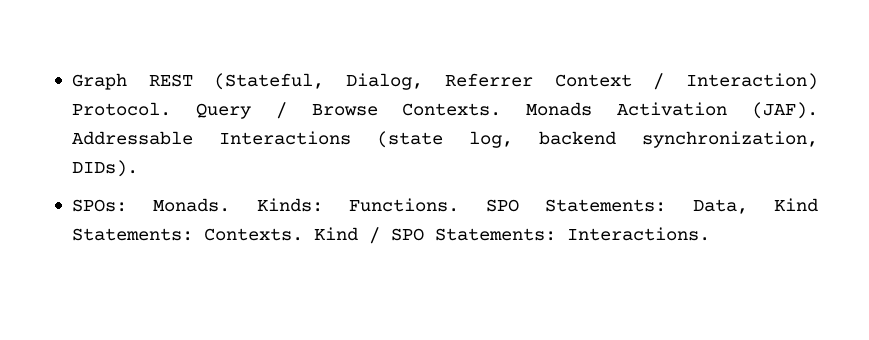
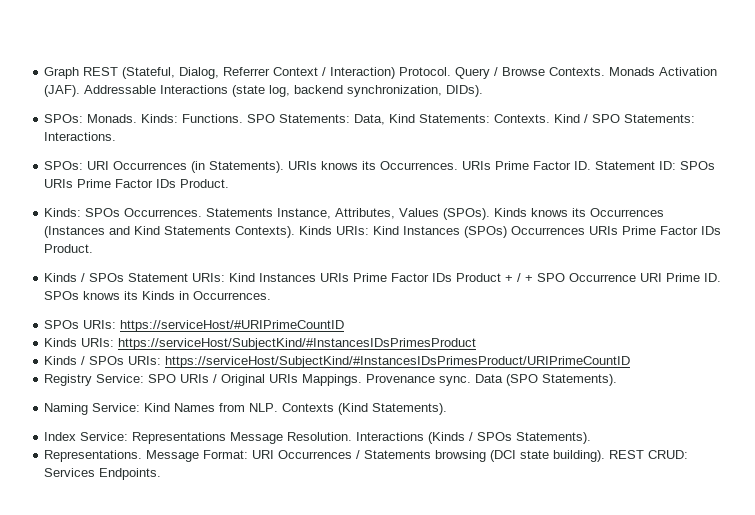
(710, 234) none -> [44,161,716,173] [44,179,230,188] [44,208,665,220] [44,226,722,238] [44,244,94,253] [44,273,722,282] [44,291,272,300] [44,320,345,332] [44,338,477,350] [44,356,631,368] [44,374,618,386] [44,403,448,415] [44,432,592,444] [44,450,689,462] [44,468,162,480] // SPOs: URI Occurrences (in Statements). URIs knows its Occurrences. URIs Prime Factor ID. Statement ID: SPOs URIs Prime Factor IDs Product. // Kinds: SPOs Occurrences. Statements Instance, Attributes, Values (SPOs). Kinds knows its Occurrences (Instances and Kind Statements Contexts). Kinds URIs: Kind Instances (SPOs) Occurrences URIs Prime Factor IDs Product. // Kinds / SPOs Statement URIs: Kind Instances URIs Prime Factor IDs Product + / + SPO Occurrence URI Prime ID. SPOs knows its Kinds in Occurrences. // SPOs URIs: https://serviceHost/#URIPrimeCountID // Kinds URIs: https://serviceHost/SubjectKind/#InstancesIDsPrimesProduct // Kinds / SPOs URIs: https://serviceHost/SubjectKind/#InstancesIDsPrimesProduct/URIPrimeCountID // Registry Service: SPO URIs / Original URIs Mappings. Provenance sync. Data (SPO Statements). // Naming Service: Kind Names from NLP. Contexts (Kind Statements). // Index Service: Representations Message Resolution. Interactions (Kinds / SPOs Statements). // Representations. Message Format: URI Occurrences / Statements browsing (DCI state building). REST CRUD: Services Endpoints.

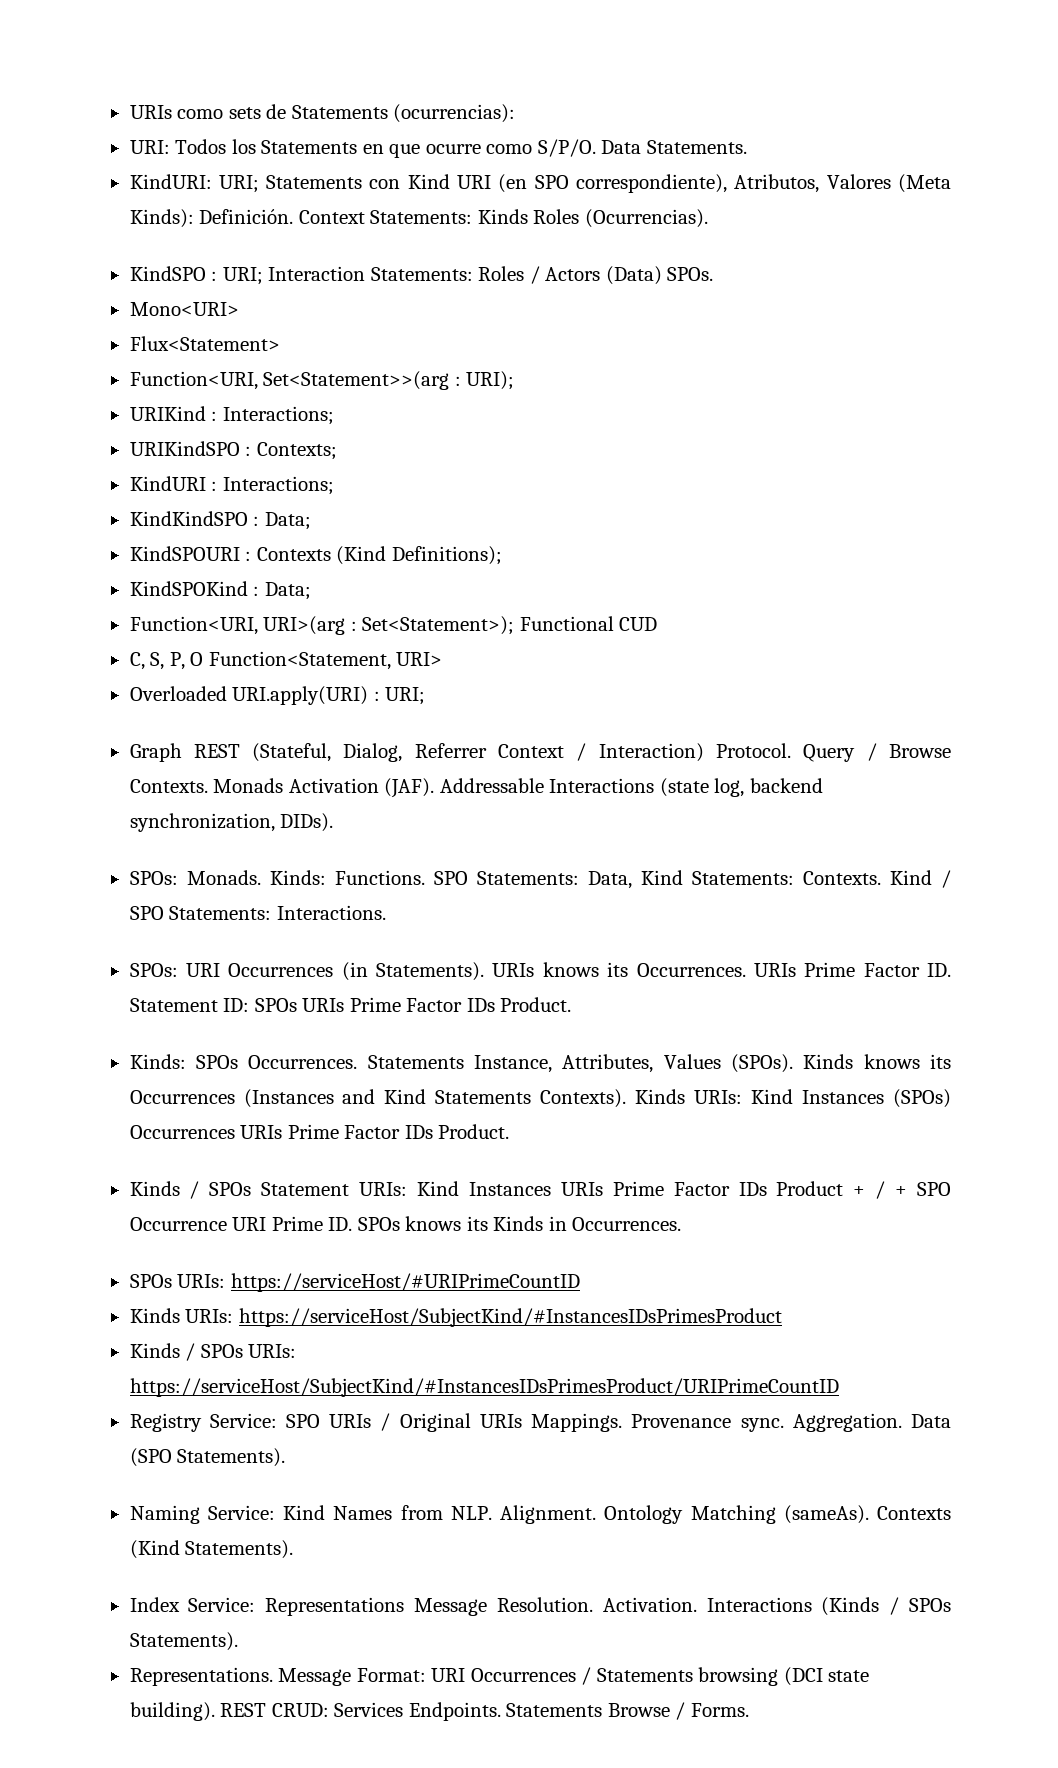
(44, 73) none -> [129,104,516,123] [129,139,747,158] [129,174,952,193] [129,209,708,228] [129,266,714,285] [129,302,239,316] [129,336,280,351] [129,371,515,390] [129,406,334,425] [129,441,337,460] [129,476,334,495] [129,511,311,530] [129,546,502,565] [129,581,311,600] [129,616,658,635] [129,651,443,670] [129,686,426,705] URIs como sets de Statements (ocurrencias): // URI: Todos los Statements en que ocurre como S/P/O. Data Statements. // KindURI: URI; Statements con Kind URI (en SPO correspondiente), Atributos, Valores (Meta Kinds): Definición. Context Statements: Kinds Roles (Ocurrencias). // KindSPO : URI; Interaction Statements: Roles / Actors (Data) SPOs. // Mono<URI> // Flux<Statement> // Function<URI, Set<Statement>>(arg : URI); // URIKind : Interactions; // URIKindSPO : Contexts; // KindURI : Interactions; // KindKindSPO : Data; // KindSPOURI : Contexts (Kind Definitions); // KindSPOKind : Data; // Function<URI, URI>(arg : Set<Statement>); Functional CUD // C, S, P, O Function<Statement, URI> // Overloaded URI.apply(URI) : URI; //
(472, 381) none -> [792,1413,902,1432] Aggregation.
(279, 407) none -> [500,1505,869,1524] Alignment. Ontology Matching (sameAs).
(353, 436) none -> [602,1597,697,1612] Activation.
(162, 474) none -> [506,1702,749,1720] Statements Browse / Forms.

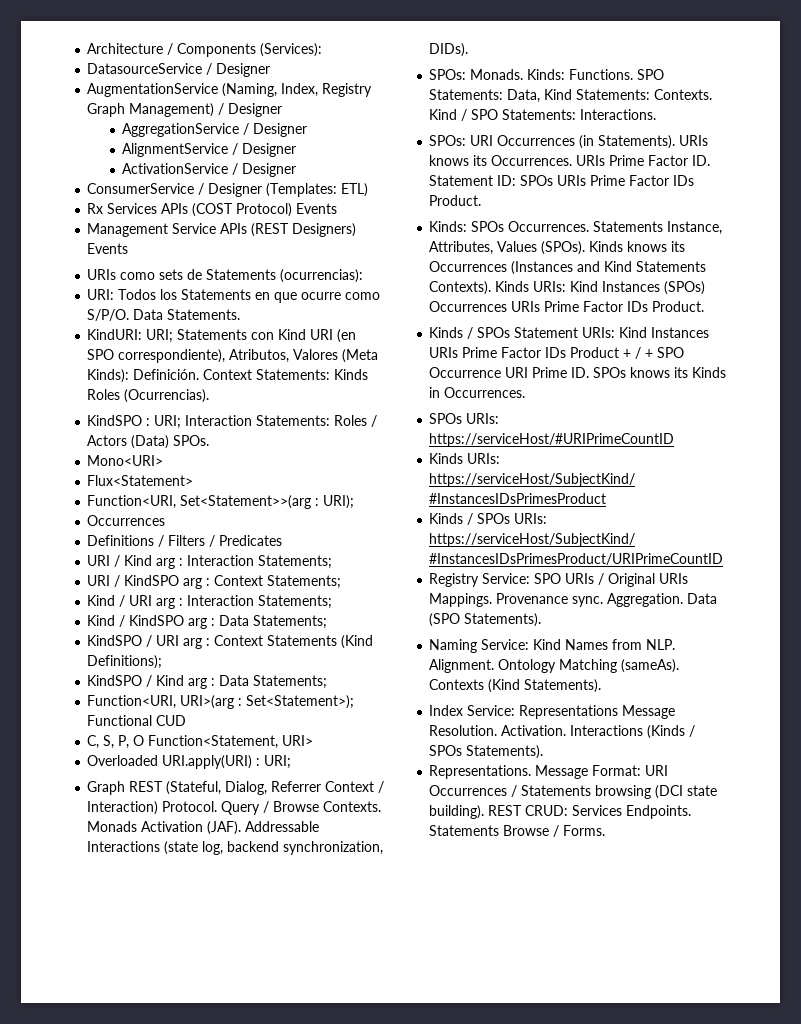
(129, 112) none -> [87,43,323,57] [87,63,271,77] [87,83,373,97] [87,103,283,117] [122,123,308,137] [122,143,297,157] [122,163,297,177] [87,183,369,197] [87,203,338,217] [87,223,357,237] [87,243,129,254] Architecture / Components (Services): // DatasourceService / Designer // AugmentationService (Naming, Index, Registry Graph Management) / Designer // AggregationService / Designer // AlignmentService / Designer // ActivationService / Designer // ConsumerService / Designer (Templates: ETL) // Rx Services APIs (COST Protocol) Events // Management Service APIs (REST Designers) Events //
[129,406,334,425] [129,441,337,460] [129,476,334,495] [129,511,311,530] [129,546,502,565] [129,581,311,600] URIKind : Interactions; // URIKindSPO : Contexts; // KindURI : Interactions; // KindKindSPO : Data; // KindSPOURI : Contexts (Kind Definitions); // KindSPOKind : Data; -> [87,515,166,526] [87,535,283,547] [87,555,333,569] [87,575,342,589] [87,595,333,609] [87,615,328,629] [87,635,374,649] [87,655,163,669] [87,675,328,689] Occurrences // Definitions / Filters / Predicates // URI / Kind arg : Interaction Statements; // URI / KindSPO arg : Context Statements; // Kind / URI arg : Interaction Statements; // Kind / KindSPO arg : Data Statements; // KindSPO / URI arg : Context Statements (Kind Definitions); // KindSPO / Kind arg : Data Statements;

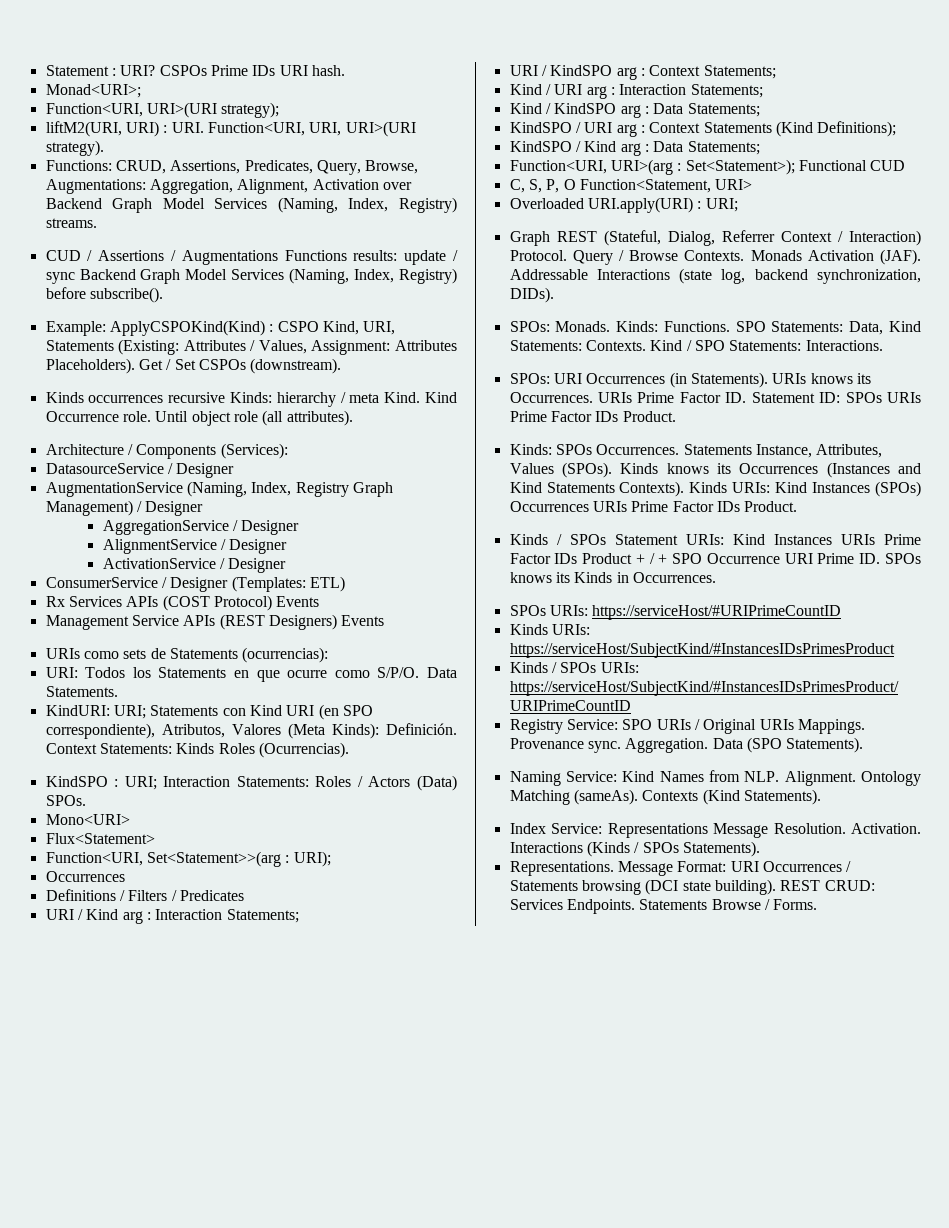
(87, 48) none -> [45,65,345,76] [45,84,141,98] [45,102,280,118] [45,121,416,137] [45,140,104,156] [45,160,419,175] [45,179,412,194] [45,197,457,213] [45,218,97,228] [45,250,459,265] [45,268,457,284] [45,287,163,303] [45,320,396,336] [45,339,457,355] [45,358,342,374] [45,392,458,407] [45,410,353,426] Statement : URI? CSPOs Prime IDs URI hash. // Monad<URI>; // Function<URI, URI>(URI strategy); // liftM2(URI, URI) : URI. Function<URI, URI, URI>(URI strategy). // Functions: CRUD, Assertions, Predicates, Query, Browse, Augmentations: Aggregation, Alignment, Activation over Backend Graph Model Services (Naming, Index, Registry) streams. // CUD / Assertions / Augmentations Functions results: update / sync Backend Graph Model Services (Naming, Index, Registry) before subscribe(). // Example: ApplyCSPOKind(Kind) : CSPO Kind, URI, Statements (Existing: Attributes / Values, Assignment: Attributes Placeholders). Get / Set CSPOs (downstream). // Kinds occurrences recursive Kinds: hierarchy / meta Kind. Kind Occurrence role. Until object role (all attributes). //

